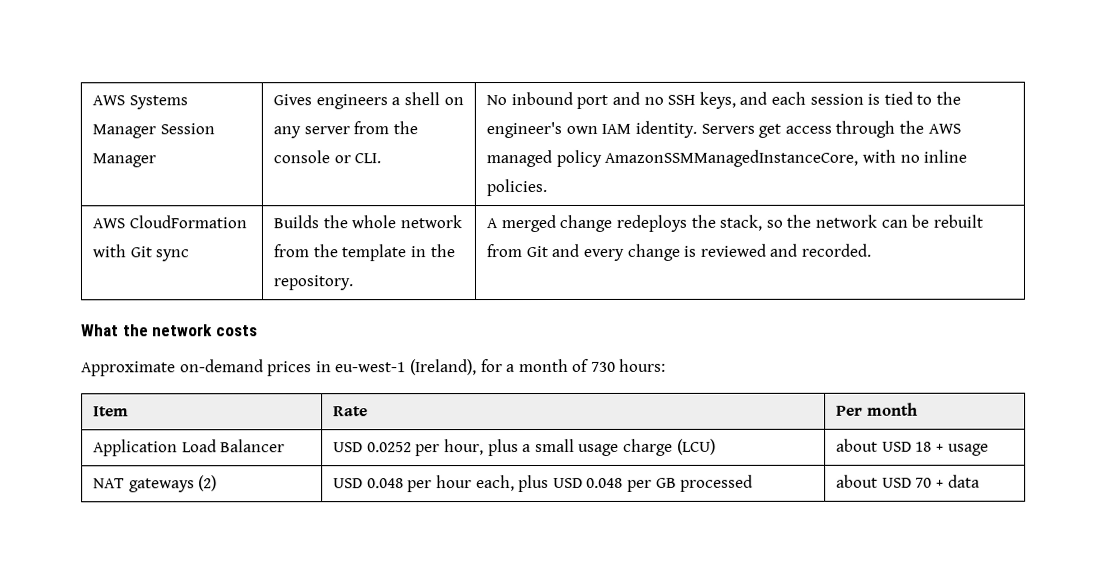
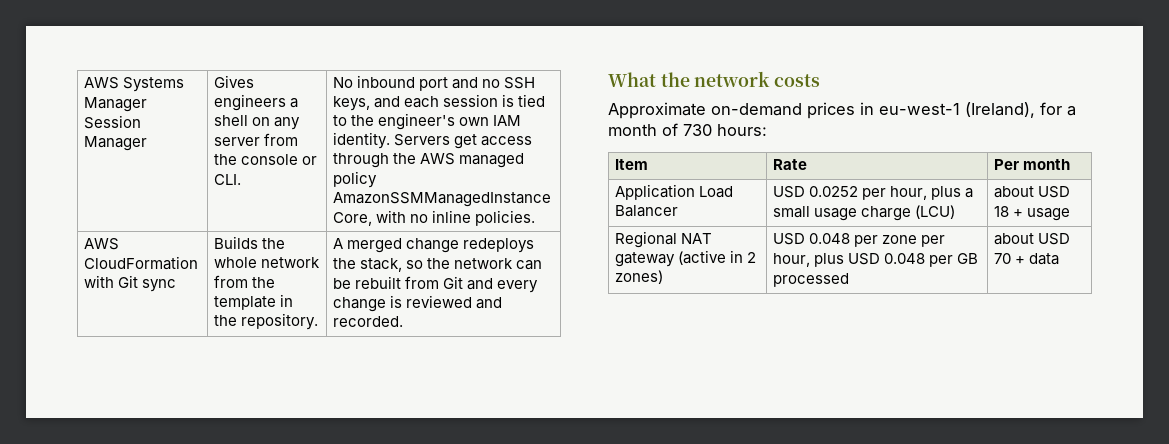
[93,475,218,493] [333,475,515,493] NAT gateways (2) | USD 0.048 per hour each, -> [615,231,713,248] [615,250,757,267] [615,270,664,284] [773,233,946,247] [773,253,811,267] Regional NAT gateway (active in 2 zones) | USD 0.048 per zone per hour,

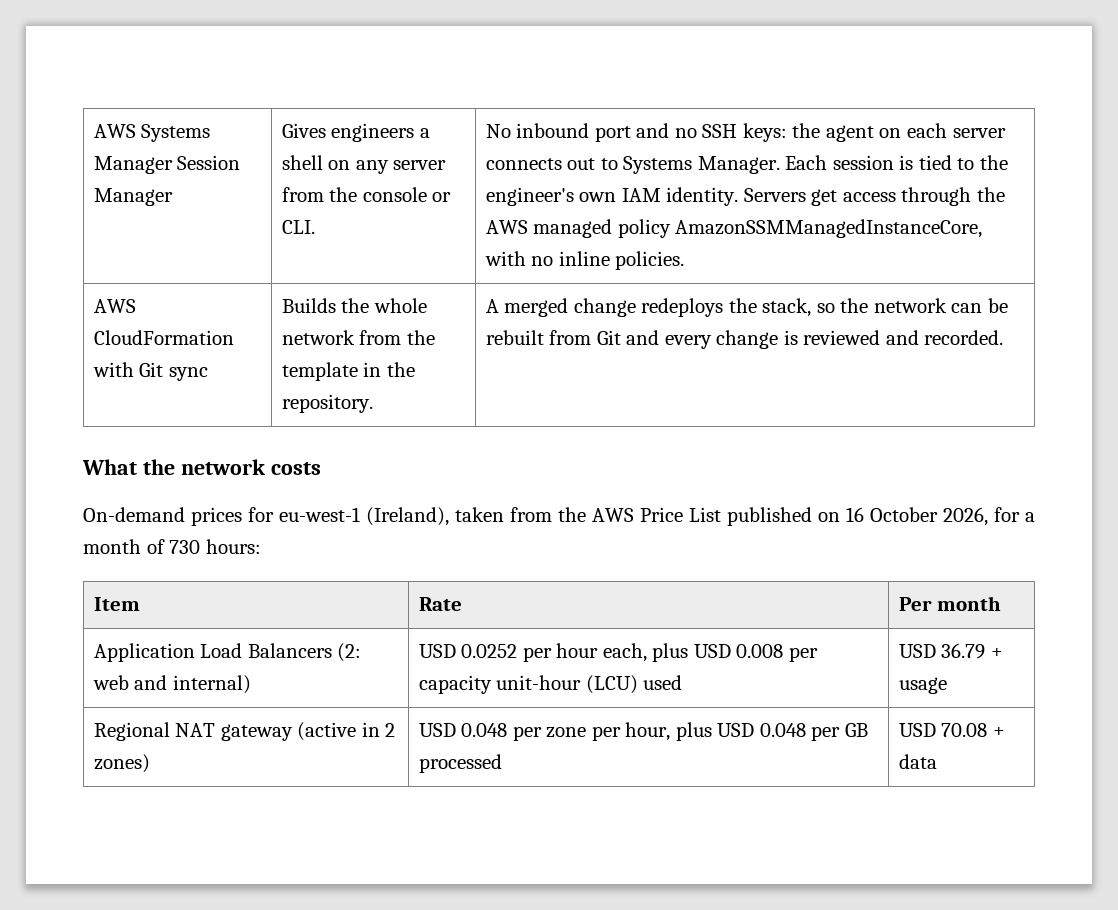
[333,96,440,111] keys, and each -> [742,123,1006,142] [485,155,828,174] keys: the agent on each server connects out to Systems Manager. Each
[608,102,1035,119] Approximate on-demand prices in eu-west-1 (Ireland), -> [83,507,988,526] On-demand prices for eu-west-1 (Ireland), taken from the AWS Price List published on 16 October 2026,
[615,205,679,217] [773,186,974,200] [773,205,956,221] [994,186,1071,198] [994,206,1010,217] Balancer | USD 0.0252 per hour, plus a small usage charge (LCU) | about USD 18 -> [247,643,362,662] [92,675,251,694] [418,643,818,662] [418,675,683,694] [898,643,986,659] Balancers (2: web and internal) | USD 0.0252 per hour each, plus USD 0.008 per capacity unit-hour (LCU) used | USD 36.79
[994,233,1071,245] [994,253,1012,264] about USD 70 -> [898,723,988,737] USD 70.08

